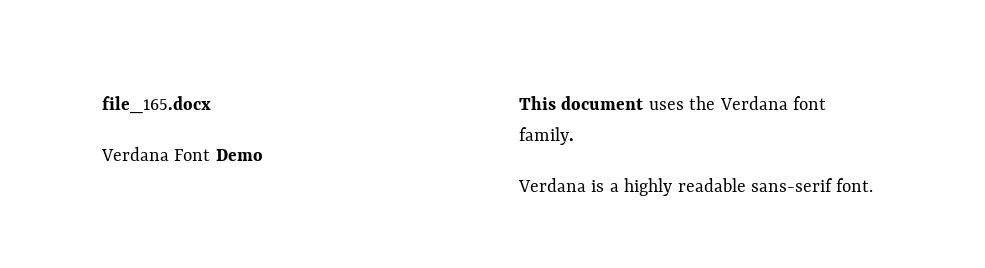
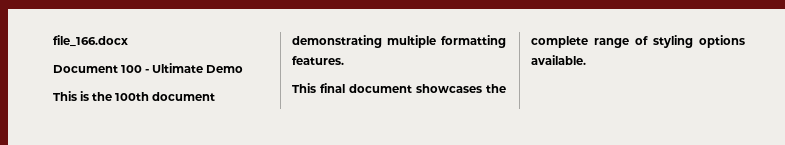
[102,96,211,114] [101,147,263,161] [519,96,826,110] [519,127,574,145] [518,178,874,196] file_165.docx // Verdana Font Demo // This document uses the Verdana font family. // Verdana is a highly readable sans-serif font. -> [53,35,128,47] [53,63,244,73] [53,91,216,101] [292,35,506,48] [292,56,344,65] [292,83,506,93] [531,35,745,48] [531,55,586,65] file_166.docx // Document 100 - Ultimate Demo // This is the 100th document demonstrating multiple formatting features. // This final document showcases the complete range of styling options available.

